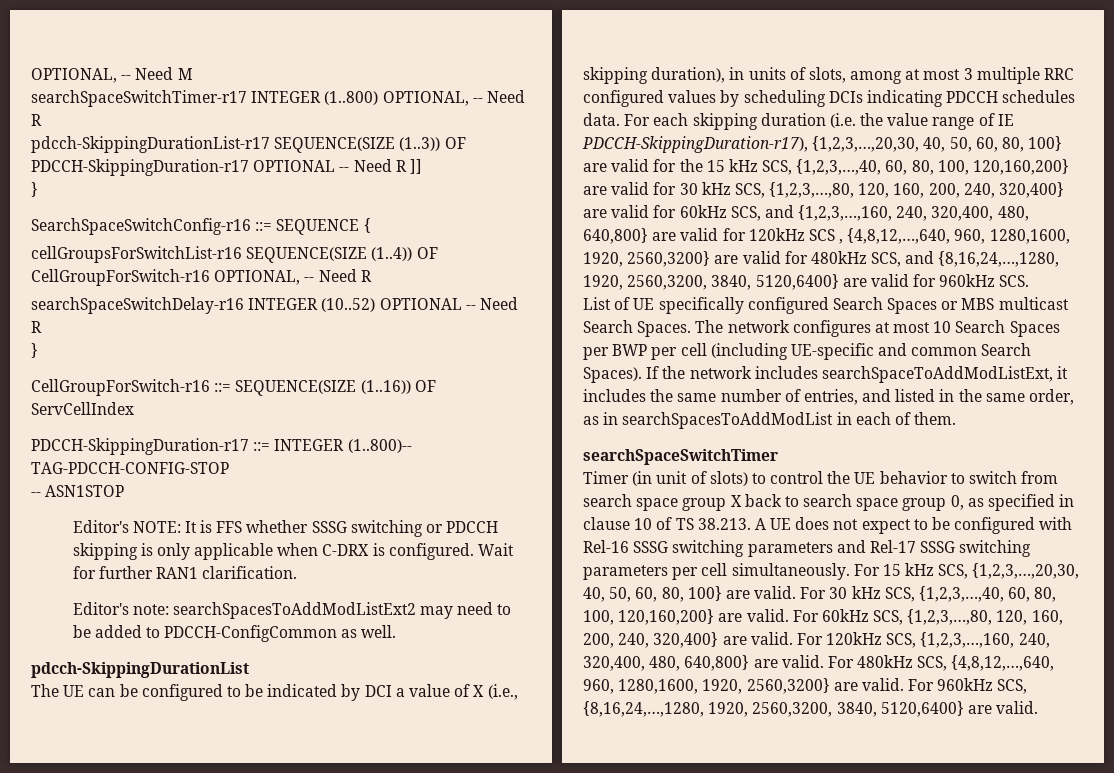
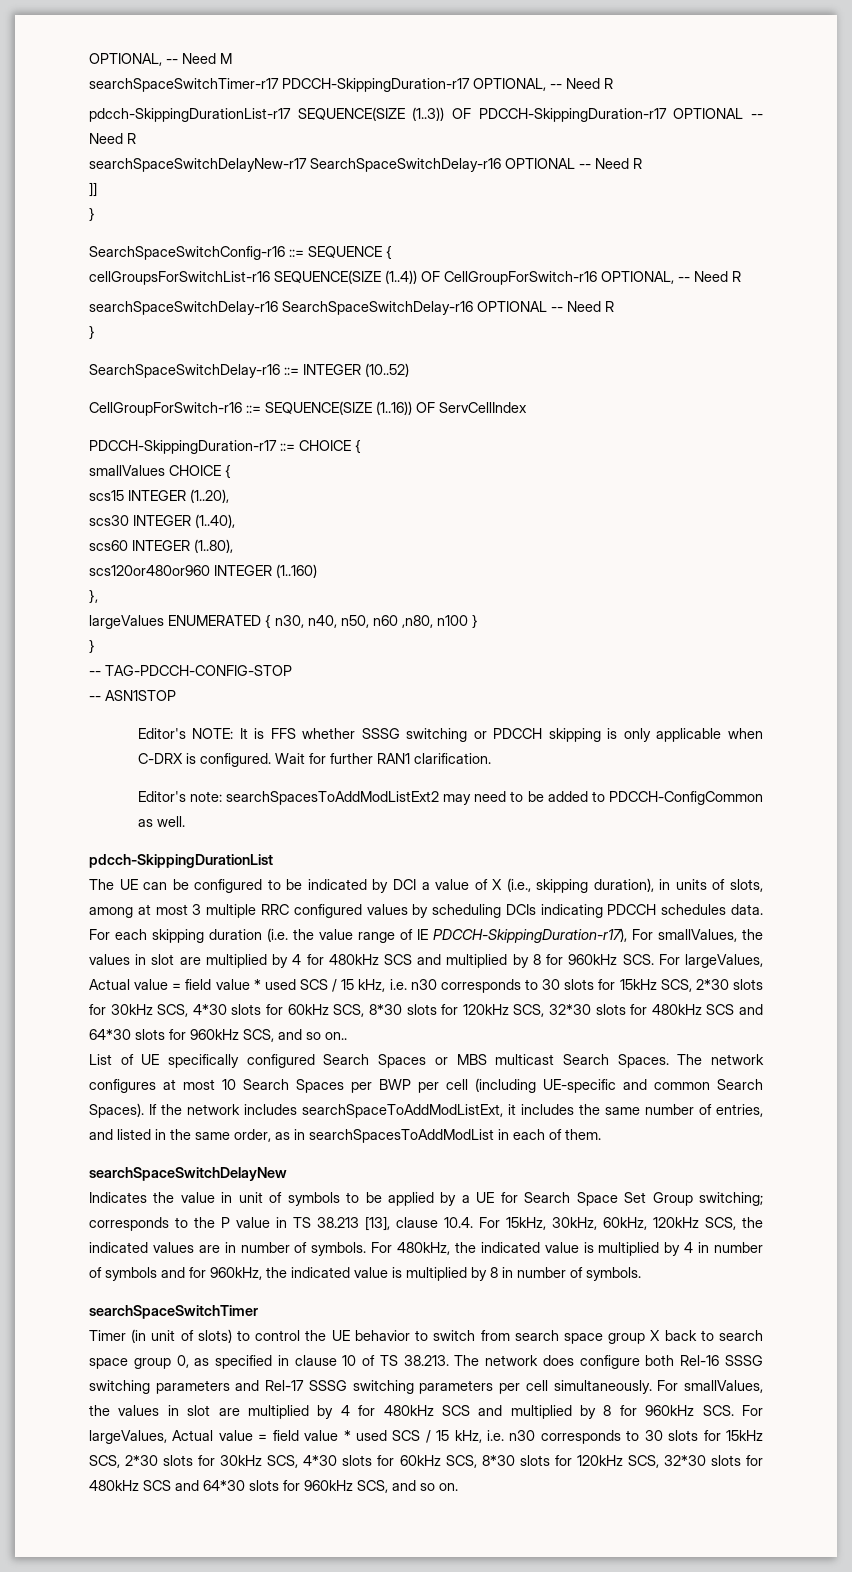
[251,91,379,105] INTEGER (1..800) -> [282,78,470,92] PDCCH-SkippingDuration-r17
(407, 166) none -> [89,158,642,172] // searchSpaceSwitchDelayNew-r17 SearchSpaceSwitchDelay-r16 OPTIONAL -- Need R //
[248,298,376,312] INTEGER (10..52) -> [282,301,473,315] SearchSpaceSwitchDelay-r16
(38, 350) none -> [89,363,409,378] // SearchSpaceSwitchDelay-r16 ::= INTEGER (10..52)
[274,439,412,453] INTEGER (1..800)-- -> [299,439,361,454] [89,464,231,479] [89,489,229,503] [89,514,235,528] [89,539,233,553] [89,564,317,578] [89,589,98,604] [89,614,478,629] [89,639,95,654] [89,671,101,676] CHOICE { // smallValues CHOICE { // scs15 INTEGER (1..20), // scs30 INTEGER (1..40), // scs60 INTEGER (1..80), // scs120or480or960 INTEGER (1..160) // }, // largeValues ENUMERATED { n30, n40, n50, n60 ,n80, n100 } // } // --
[812,136,1063,152] [583,159,1070,175] [583,182,1065,198] [583,205,1029,221] [583,228,1070,244] [583,251,1060,267] [583,274,1030,290] {1,2,3,…,20,30, 40, 50, 60, 80, 100} are valid for the 15 kHz SCS, {1,2,3,…,40, 60, 80, 100, 120,160,200} are valid for 30 kHz SCS, {1,2,3,…,80, 120, 160, 200, 240, 320,400} are valid for 60kHz SCS, and {1,2,3,…,160, 240, 320,400, 480, 640,800} are valid for 120kHz SCS , {4,8,12,…,640, 960, 1280,1600, 1920, 2560,3200} are valid for 480kHz SCS, and {8,16,24,…,1280, 1920, 2560,3200, 3840, 5120,6400} are valid for 960kHz SCS. -> [632,929,763,942] [89,954,763,968] [89,979,763,993] [89,1004,763,1017] [89,1029,347,1042] For smallValues, the values in slot are multiplied by 4 for 480kHz SCS and multiplied by 8 for 960kHz SCS. For largeValues, Actual value = field value * used SCS / 15 kHz, i.e. n30 corresponds to 30 slots for 15kHz SCS, 2*30 slots for 30kHz SCS, 4*30 slots for 60kHz SCS, 8*30 slots for 120kHz SCS, 32*30 slots for 480kHz SCS and 64*30 slots for 960kHz SCS, and so on..
(957, 418) none -> [89,1167,287,1181] [89,1192,764,1206] [89,1216,763,1231] [89,1242,763,1256] [89,1267,641,1281] // searchSpaceSwitchDelayNew // Indicates the value in unit of symbols to be applied by a UE for Search Space Set Group switching; corresponds to the P value in TS 38.213 [13], clause 10.4. For 15kHz, 30kHz, 60kHz, 120kHz SCS, the indicated values are in number of symbols. For 480kHz, the indicated value is multiplied by 4 in number of symbols and for 960kHz, the indicated value is multiplied by 8 in number of symbols.
[754,517,1073,534] A UE does not expect to be configured with -> [454,1355,675,1369] The network does configure both
[882,563,1080,579] [583,586,1057,602] [583,609,1063,625] [583,632,1050,648] [583,655,1055,671] [583,678,1028,694] [583,701,1039,717] 15 kHz SCS, {1,2,3,…,20,30, 40, 50, 60, 80, 100} are valid. For 30 kHz SCS, {1,2,3,…,40, 60, 80, 100, 120,160,200} are valid. For 60kHz SCS, {1,2,3,…,80, 120, 160, 200, 240, 320,400} are valid. For 120kHz SCS, {1,2,3,…,160, 240, 320,400, 480, 640,800} are valid. For 480kHz SCS, {4,8,12,…,640, 960, 1280,1600, 1920, 2560,3200} are valid. For 960kHz SCS, {8,16,24,…,1280, 1920, 2560,3200, 3840, 5120,6400} are valid. -> [684,1380,764,1393] [89,1405,764,1419] [89,1430,764,1444] [89,1455,763,1468] [89,1480,458,1493] smallValues, the values in slot are multiplied by 4 for 480kHz SCS and multiplied by 8 for 960kHz SCS. For largeValues, Actual value = field value * used SCS / 15 kHz, i.e. n30 corresponds to 30 slots for 15kHz SCS, 2*30 slots for 30kHz SCS, 4*30 slots for 60kHz SCS, 8*30 slots for 120kHz SCS, 32*30 slots for 480kHz SCS and 64*30 slots for 960kHz SCS, and so on.

